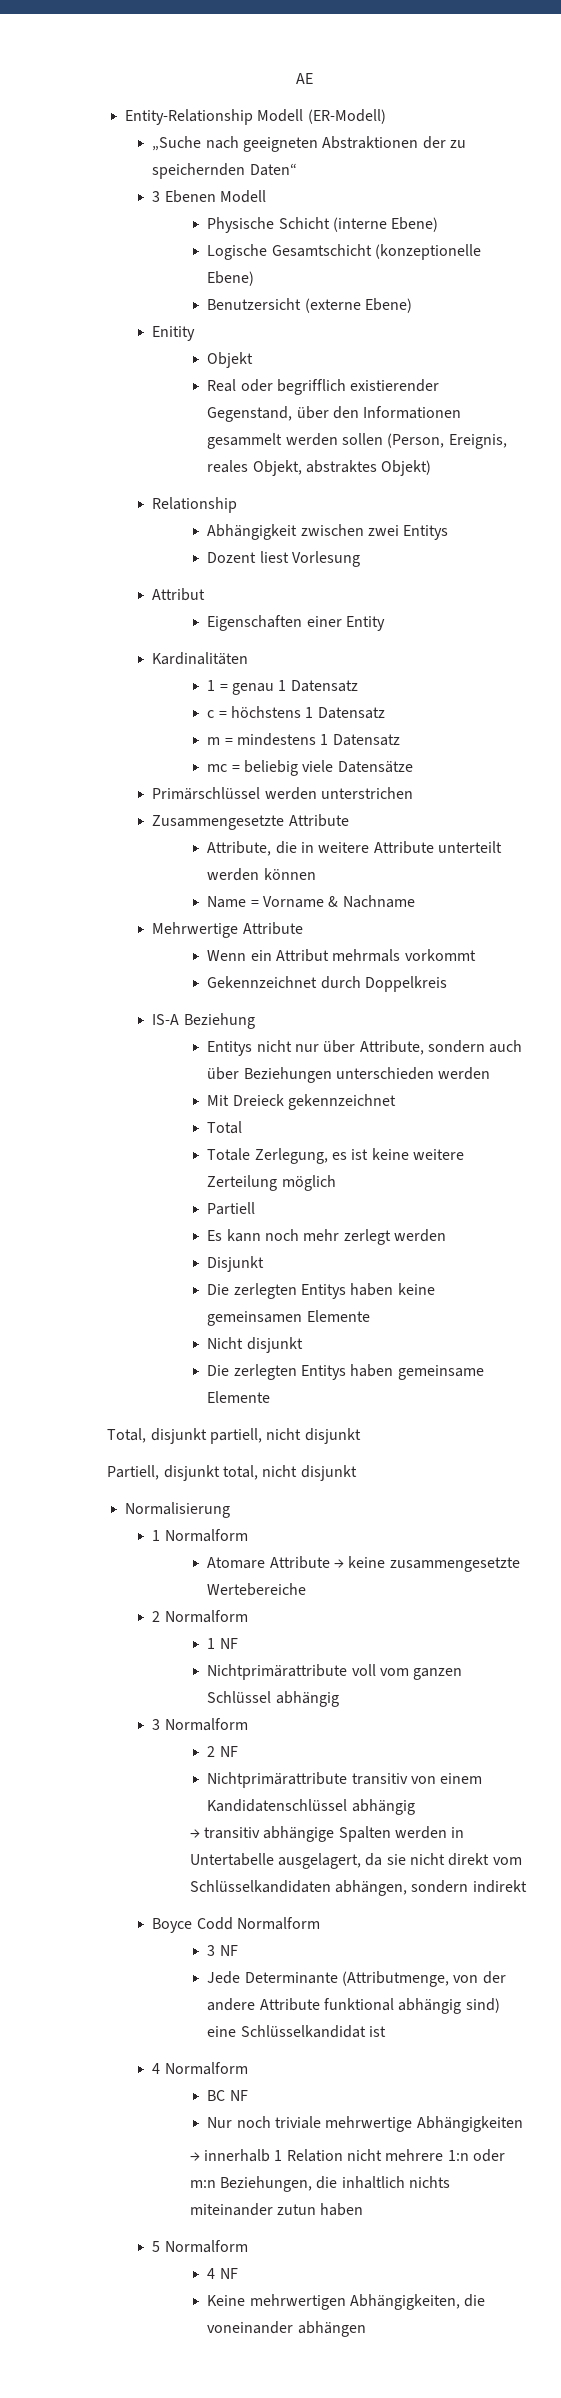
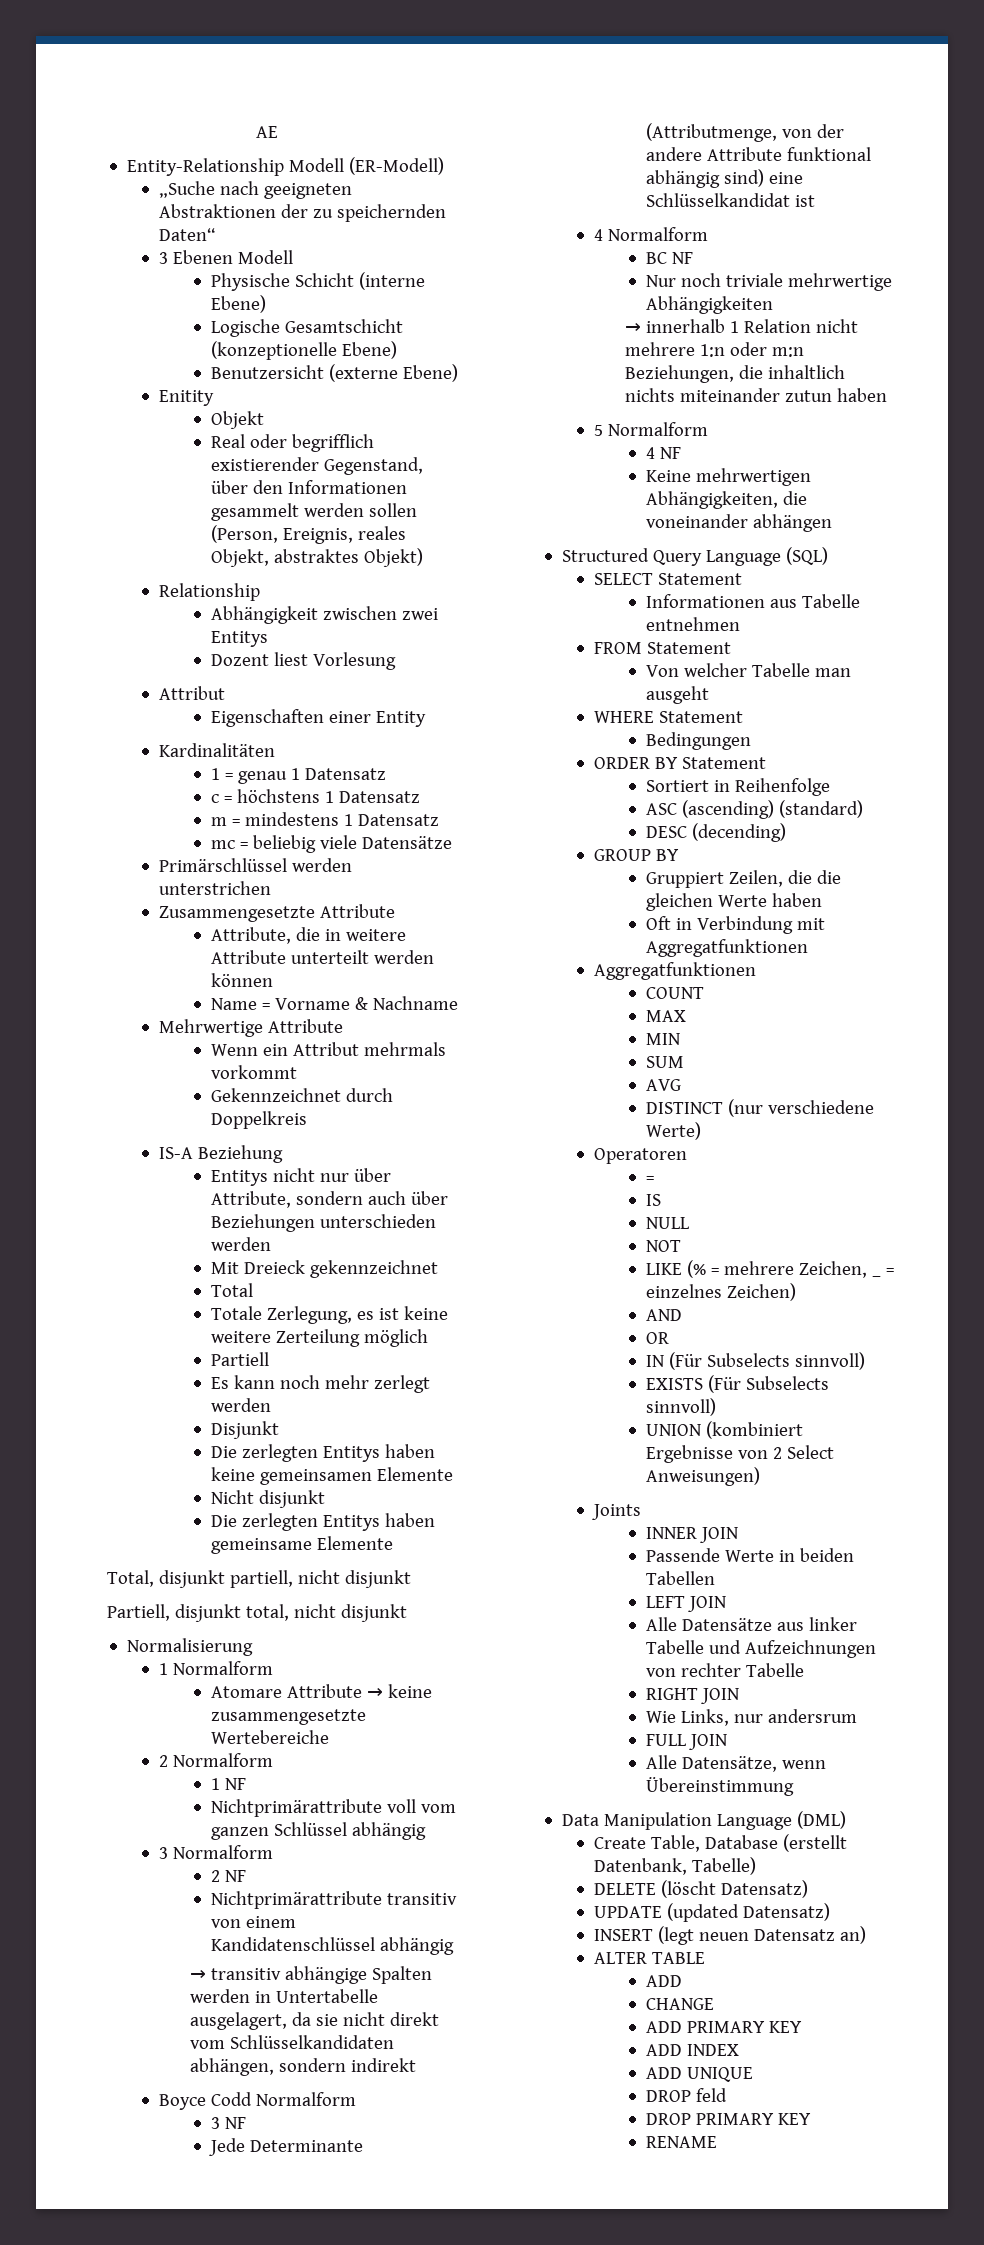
(366, 2329) none -> [562,547,829,566] [593,573,742,585] [645,594,860,608] [645,617,740,631] [593,642,731,654] [645,663,851,677] [645,686,709,704] [593,711,743,723] [645,732,751,750] [593,757,766,769] [645,778,830,796] [645,800,863,819] [645,823,786,842] [593,849,679,861] [645,870,841,888] [645,893,822,911] [645,916,825,934] [645,939,808,957] [593,962,756,980] [645,987,704,999] [645,1010,686,1022] [645,1033,680,1045] [645,1056,684,1068] [645,1079,681,1091] [645,1099,874,1117] [645,1122,701,1140] [593,1148,687,1164] [645,1176,654,1183] [645,1194,661,1206] [645,1217,689,1229] [645,1240,681,1252] [645,1260,881,1278] [885,1268,894,1275] [645,1283,796,1301] [645,1309,682,1321] [645,1332,669,1344] [645,1352,865,1370] [645,1375,829,1393] [645,1398,716,1416] [645,1421,803,1439] [645,1445,834,1463] [645,1467,760,1486] [591,1504,641,1520] [645,1527,738,1543] [645,1548,854,1562] [645,1571,715,1585] [645,1596,726,1612] [645,1617,857,1631] [645,1640,876,1658] [645,1663,804,1677] [645,1688,739,1704] [645,1709,857,1726] [645,1734,727,1750] [645,1755,826,1772] [645,1777,794,1796] [562,1811,847,1830] [593,1834,847,1852] [593,1857,756,1875] [593,1880,808,1898] [593,1903,830,1922] [593,1926,866,1945] [593,1952,705,1964] [645,1975,682,1987] [645,1998,714,2010] [645,2021,802,2033] [645,2044,739,2056] [645,2067,753,2082] [645,2088,727,2102] [645,2113,811,2125] [645,2136,717,2148] // Structured Query Language (SQL) // SELECT Statement // Informationen aus Tabelle entnehmen // FROM Statement // Von welcher Tabelle man ausgeht // WHERE Statement // Bedingungen // ORDER BY Statement // Sortiert in Reihenfolge // ASC (ascending) (standard) // DESC (decending) // GROUP BY // Gruppiert Zeilen, die die gleichen Werte haben // Oft in Verbindung mit Aggregatfunktionen // Aggregatfunktionen // COUNT // MAX // MIN // SUM // AVG // DISTINCT (nur verschiedene Werte) // Operatoren // = // IS // NULL // NOT // LIKE (% = mehrere Zeichen, _ = einzelnes Zeichen) // AND // OR // IN (Für Subselects sinnvoll) // EXISTS (Für Subselects sinnvoll) // UNION (kombiniert Ergebnisse von 2 Select Anweisungen) // Joints // INNER JOIN // Passende Werte in beiden Tabellen // LEFT JOIN // Alle Datensätze aus linker Tabelle und Aufzeichnungen von rechter Tabelle // RIGHT JOIN // Wie Links, nur andersrum // FULL JOIN // Alle Datensätze, wenn Übereinstimmung // Data Manipulation Language (DML) // Create Table, Database (erstellt Datenbank, Tabelle) // DELETE (löscht Datensatz) // UPDATE (updated Datensatz) // INSERT (legt neuen Datensatz an) // ALTER TABLE // ADD // CHANGE // ADD PRIMARY KEY // ADD INDEX // ADD UNIQUE // DROP feld // DROP PRIMARY KEY // RENAME

